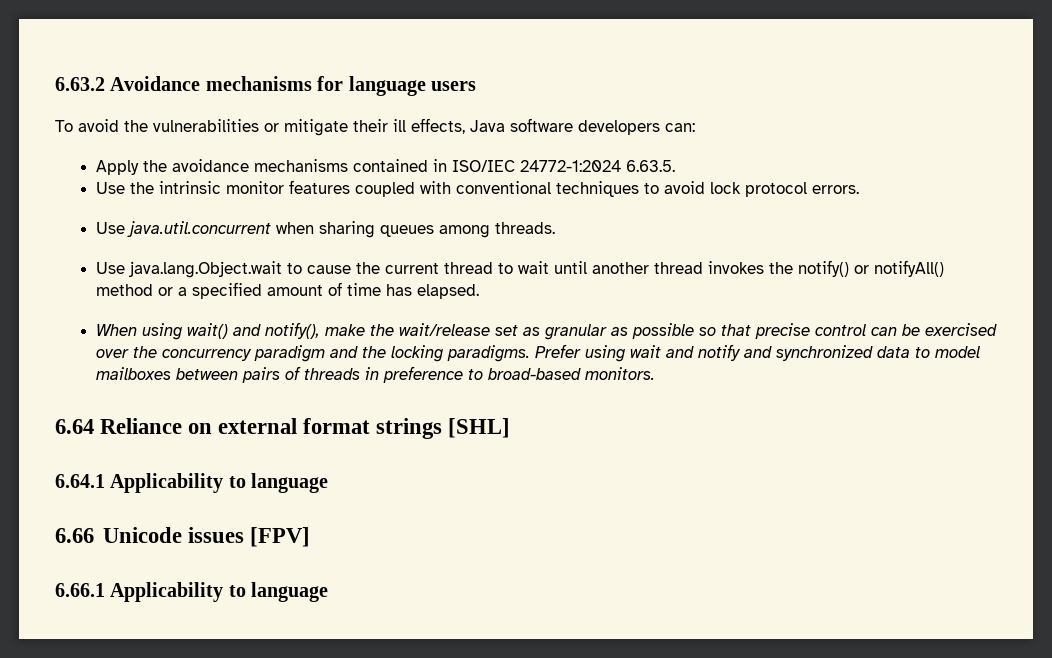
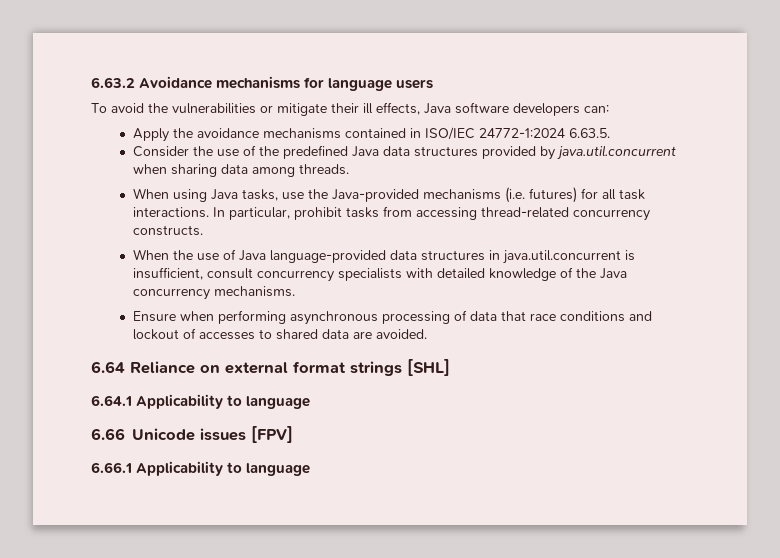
[96,180,860,197] [96,222,126,234] Use the intrinsic monitor features coupled with conventional techniques to avoid lock protocol errors. // Use -> [132,145,555,160] Consider the use of the predefined Java data structures provided by
[380,225,435,237] queues -> [220,164,248,174] data
[96,260,945,278] [96,282,480,299] [96,322,998,340] [96,344,981,362] [96,366,656,383] Use java.lang.Object.wait to cause the current thread to wait until another thread invokes the notify() or notifyAll() method or a specified amount of time has elapsed. // When using wait() and notify(), make the wait/release set as granular as possible so that precise control can be exercised over the concurrency paradigm and the locking paradigms. Prefer using wait and notify and synchronized data to model mailboxes between pairs of threads in preference to broad-based monitors. -> [132,187,645,203] [132,206,650,221] [132,225,203,236] [132,249,635,264] [132,267,627,282] [132,286,295,300] [132,310,652,325] [132,328,427,340] When using Java tasks, use the Java-provided mechanisms (i.e. futures) for all task interactions. In particular, prohibit tasks from accessing thread-related concurrency constructs. // When the use of Java language-provided data structures in java.util.concurrent is insufficient, consult concurrency specialists with detailed knowledge of the Java concurrency mechanisms. // Ensure when performing asynchronous processing of data that race conditions and lockout of accesses to shared data are avoided.

